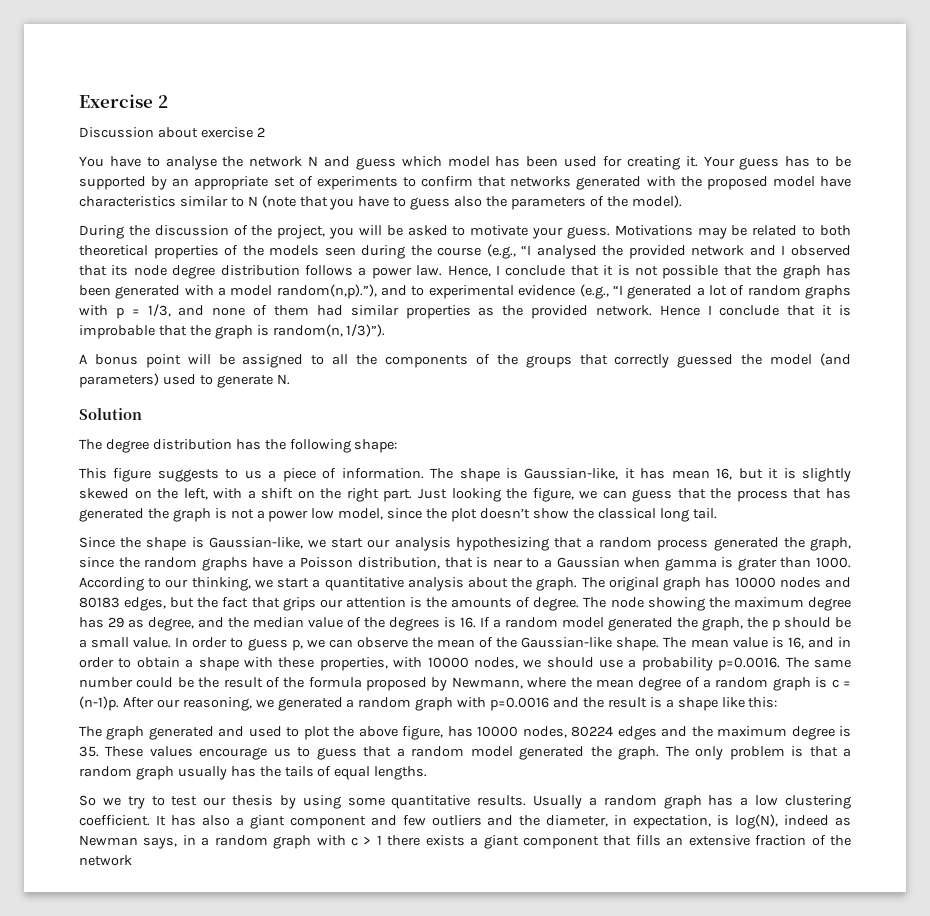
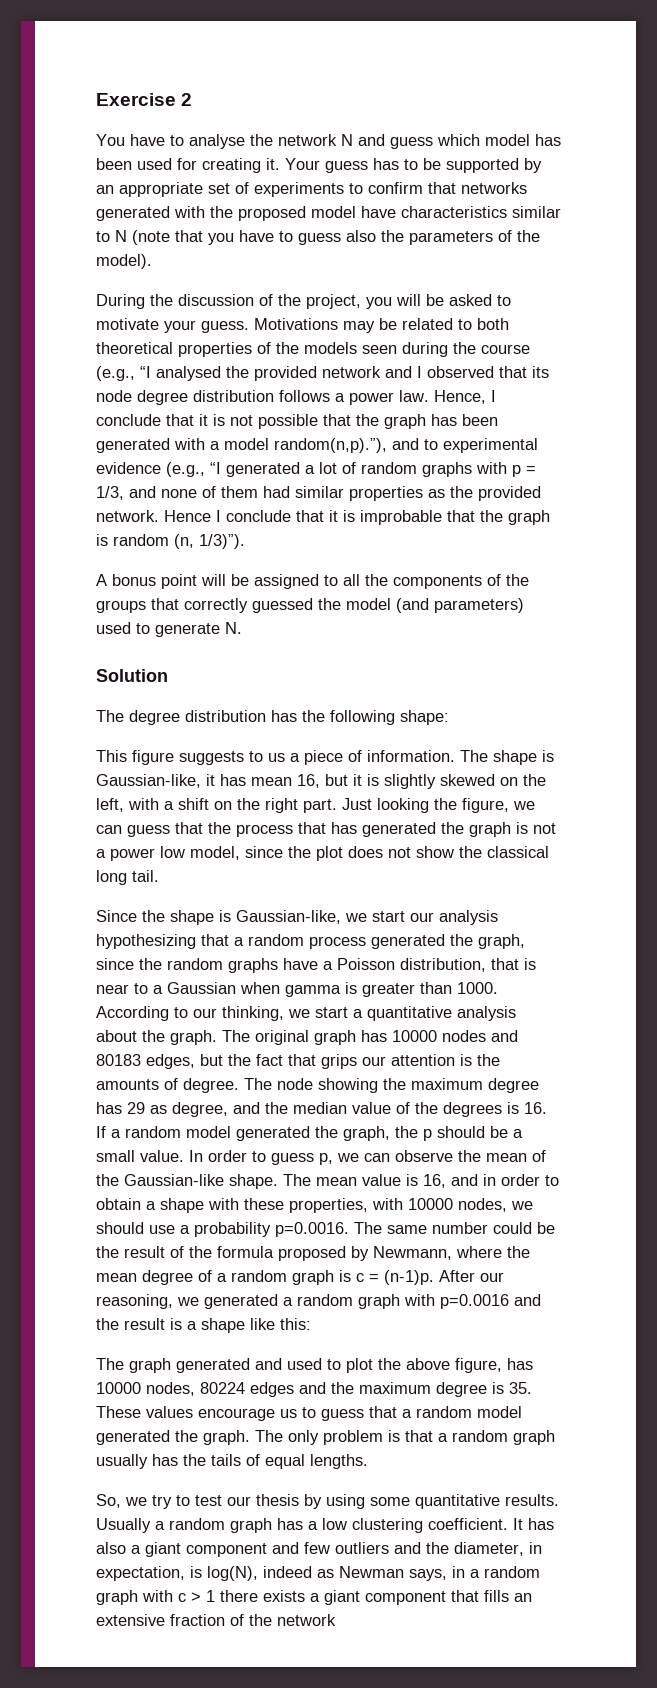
[79,127,265,138] // Discussion about exercise 2 -> (193, 99) none
[272,324,343,337] random(n, -> [113,534,194,549] random (n,
[479,508,530,519] doesn’t -> [348,846,411,858] does not
[737,558,777,571] grater -> [362,983,415,997] greater
[79,795,96,806] So -> [96,1494,121,1508] So,

